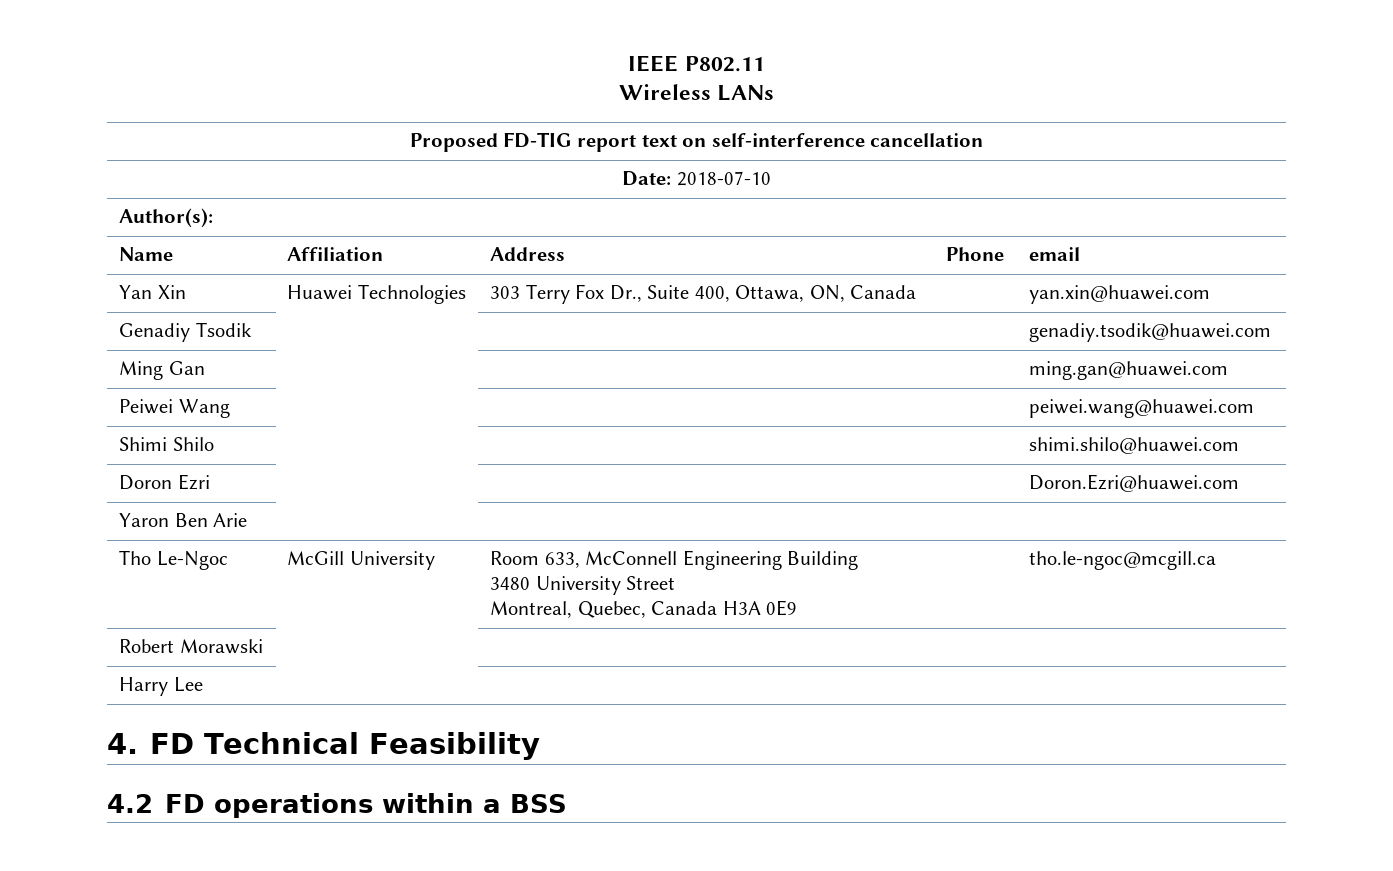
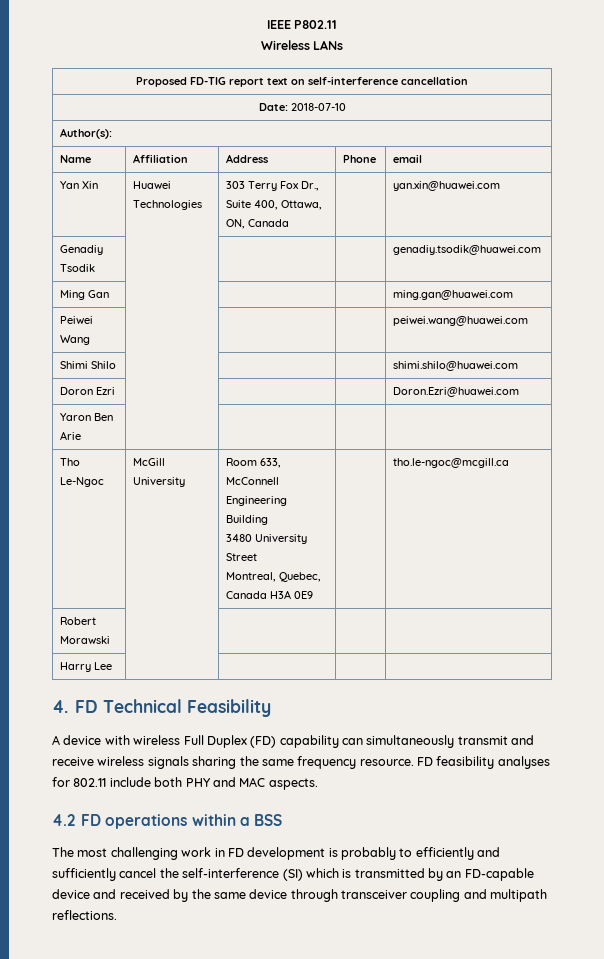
(541, 746) none -> [52,735,535,748] [52,756,550,769] [52,777,318,790] // A device with wireless Full Duplex (FD) capability can simultaneously transmit and receive wireless signals sharing the same frequency resource. FD feasibility analyses for 802.11 include both PHY and MAC aspects.
(568, 803) none -> [52,847,501,860] [52,868,534,881] [52,889,548,902] [52,910,117,920] // The most challenging work in FD development is probably to efficiently and sufficiently cancel the self-interference (SI) which is transmitted by an FD-capable device and received by the same device through transceiver coupling and multipath reflections.

